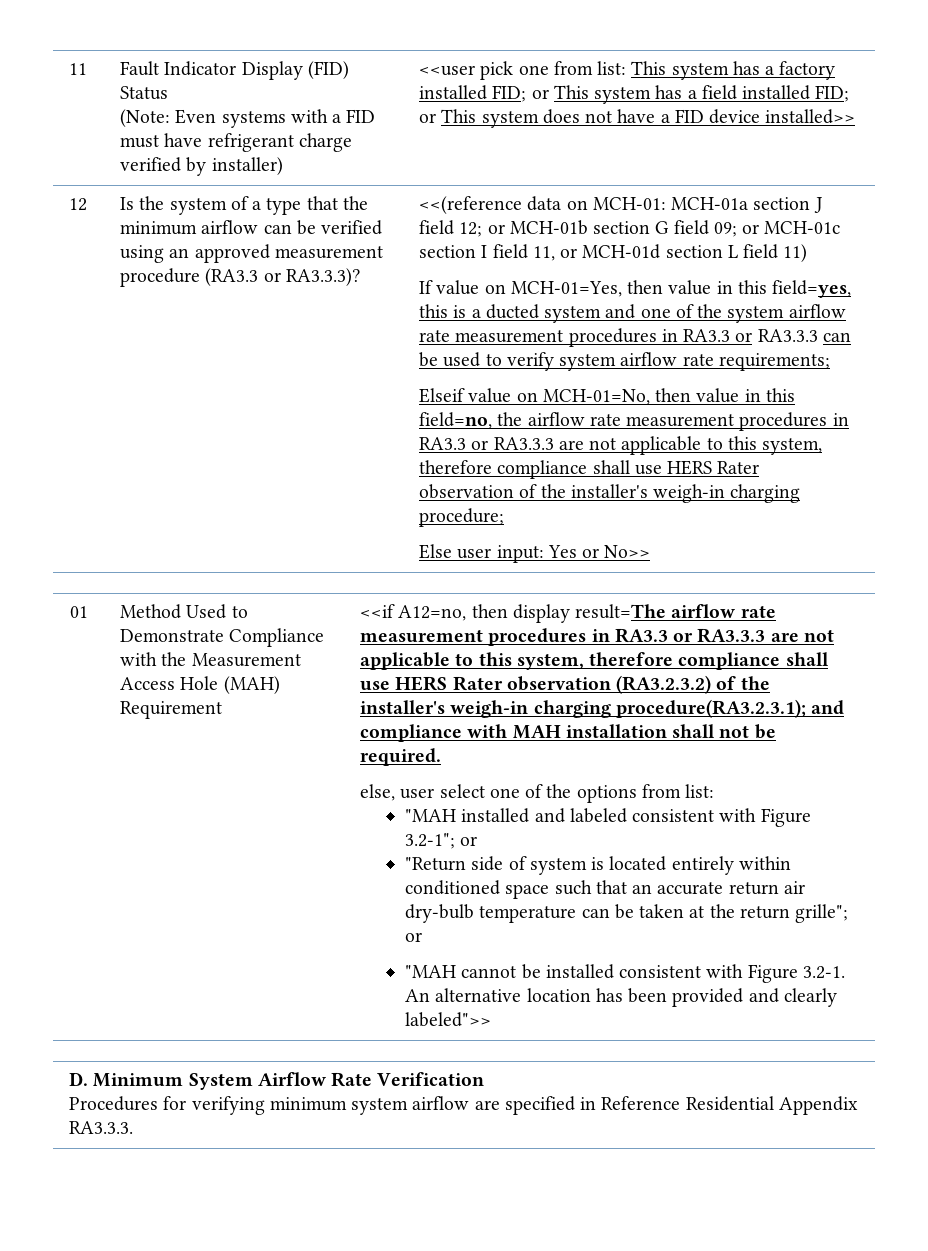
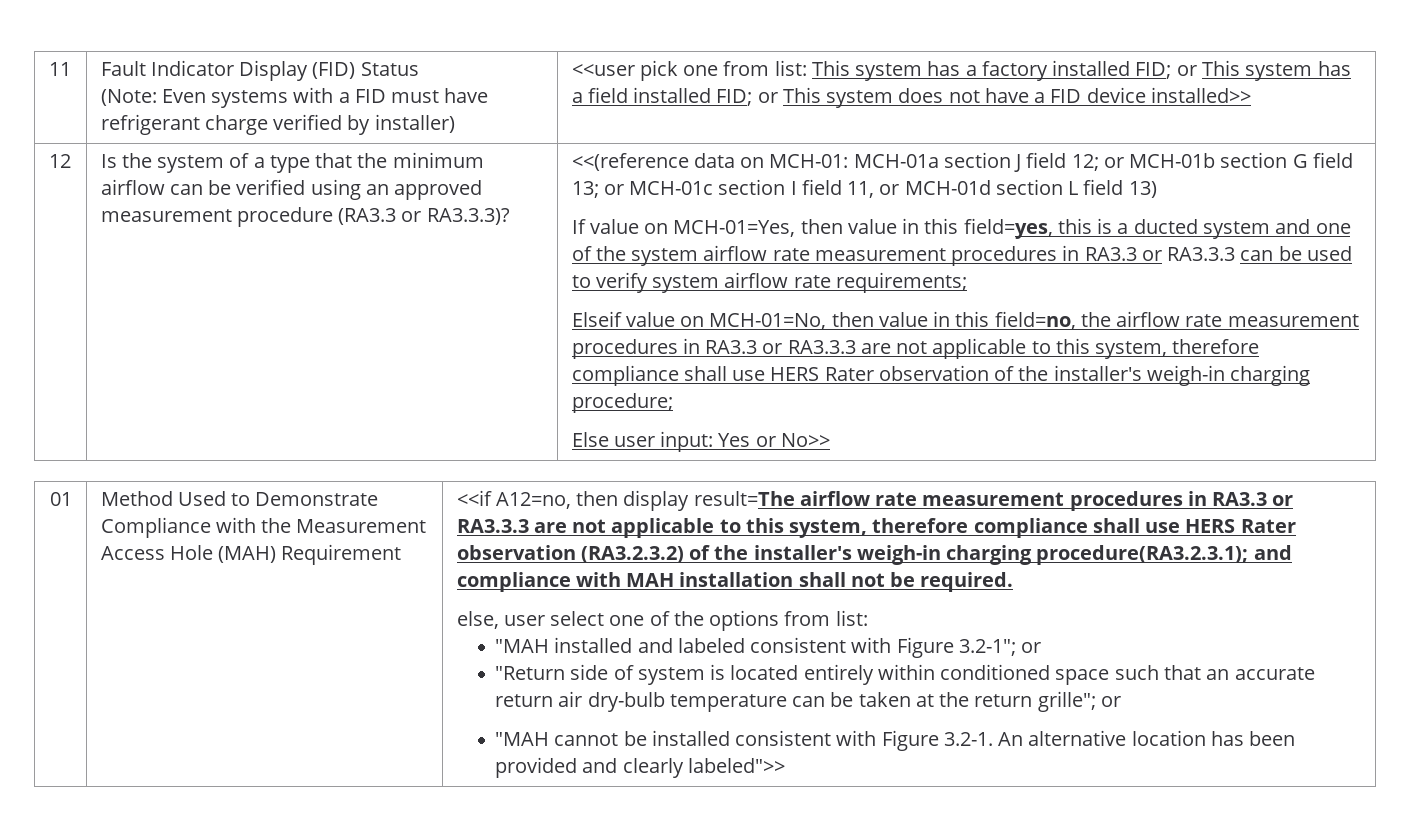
[713,222,737,237] 09; -> [571,181,599,198] 13;
[783,244,808,262] 11) -> [1128,181,1157,198] 13)
[69,1072,485,1090] [69,1096,858,1115] [69,1121,134,1134] // D. Minimum System Airflow Rate Verification // Procedures for verifying minimum system airflow are specified in Reference Residential Appendix RA3.3.3. -> (785, 765) none

